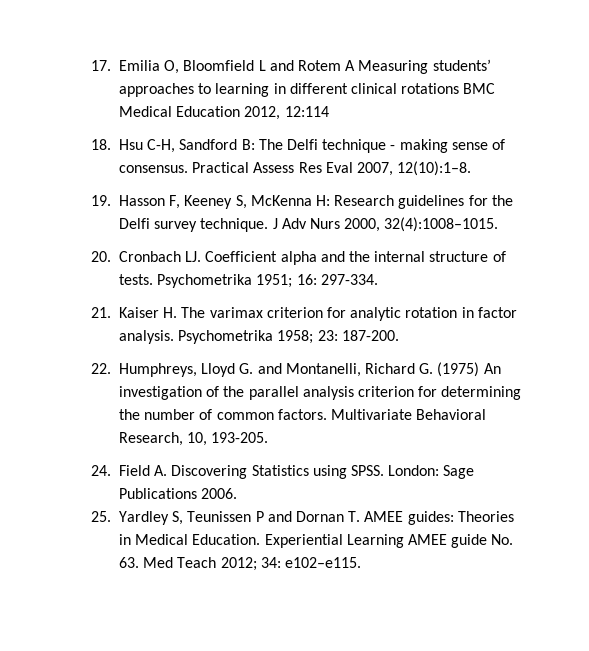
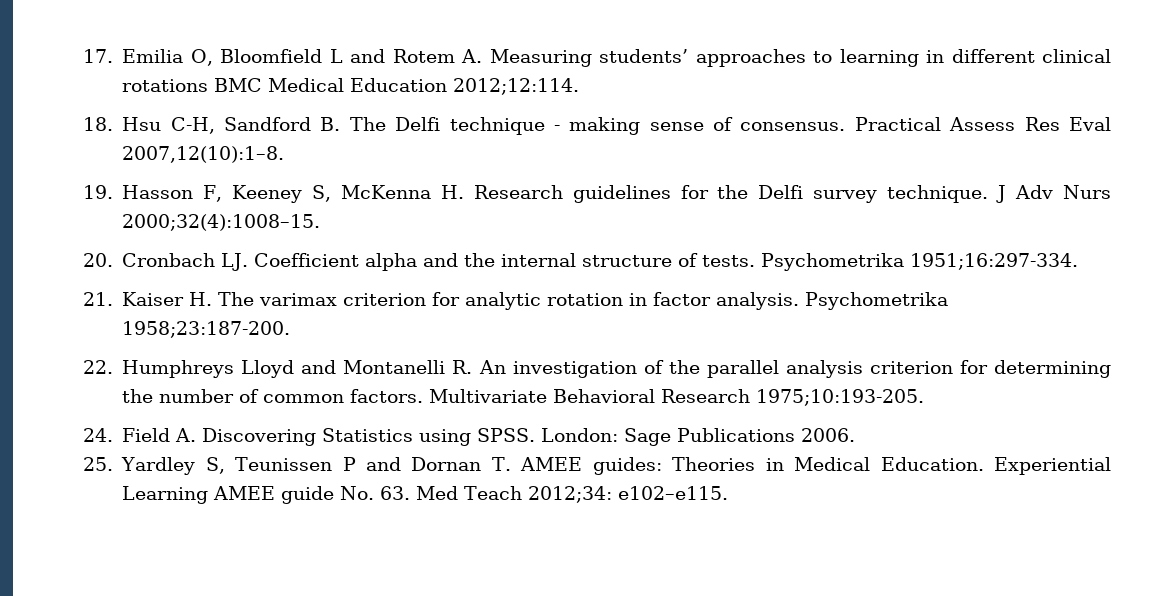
[345,60,356,71] A -> [461,49,483,63] A.
[244,106,329,120] 2012, 12:114 -> [453,78,580,95] 2012;12:114.
[241,139,255,150] B: -> [320,117,341,131] B.
[357,161,472,176] 2007, 12(10):1–8. -> [122,146,285,163] 2007,12(10):1–8.
[316,195,331,206] H: -> [440,185,464,199] H.
[344,217,499,232] 2000, 32(4):1008–1015. -> [122,214,321,231] 2000;32(4):1008–15.
[256,274,378,288] 1951; 16: 297-334. -> [910,253,1079,270] 1951;16:297-334.
[277,330,399,344] [91,362,480,377] 1958; 23: 187-200. // 22. Humphreys, Lloyd G. and Montanelli, Richard G. (1975) -> [122,321,291,338] [82,360,473,378] 1958;23:187-200. // 22. Humphreys Lloyd and Montanelli R.
[119,432,269,446] Research, 10, 193-205. -> [661,389,925,406] Research 1975;10:193-205.
[220,557,281,571] 2012; 34: -> [528,486,613,503] 2012;34:

